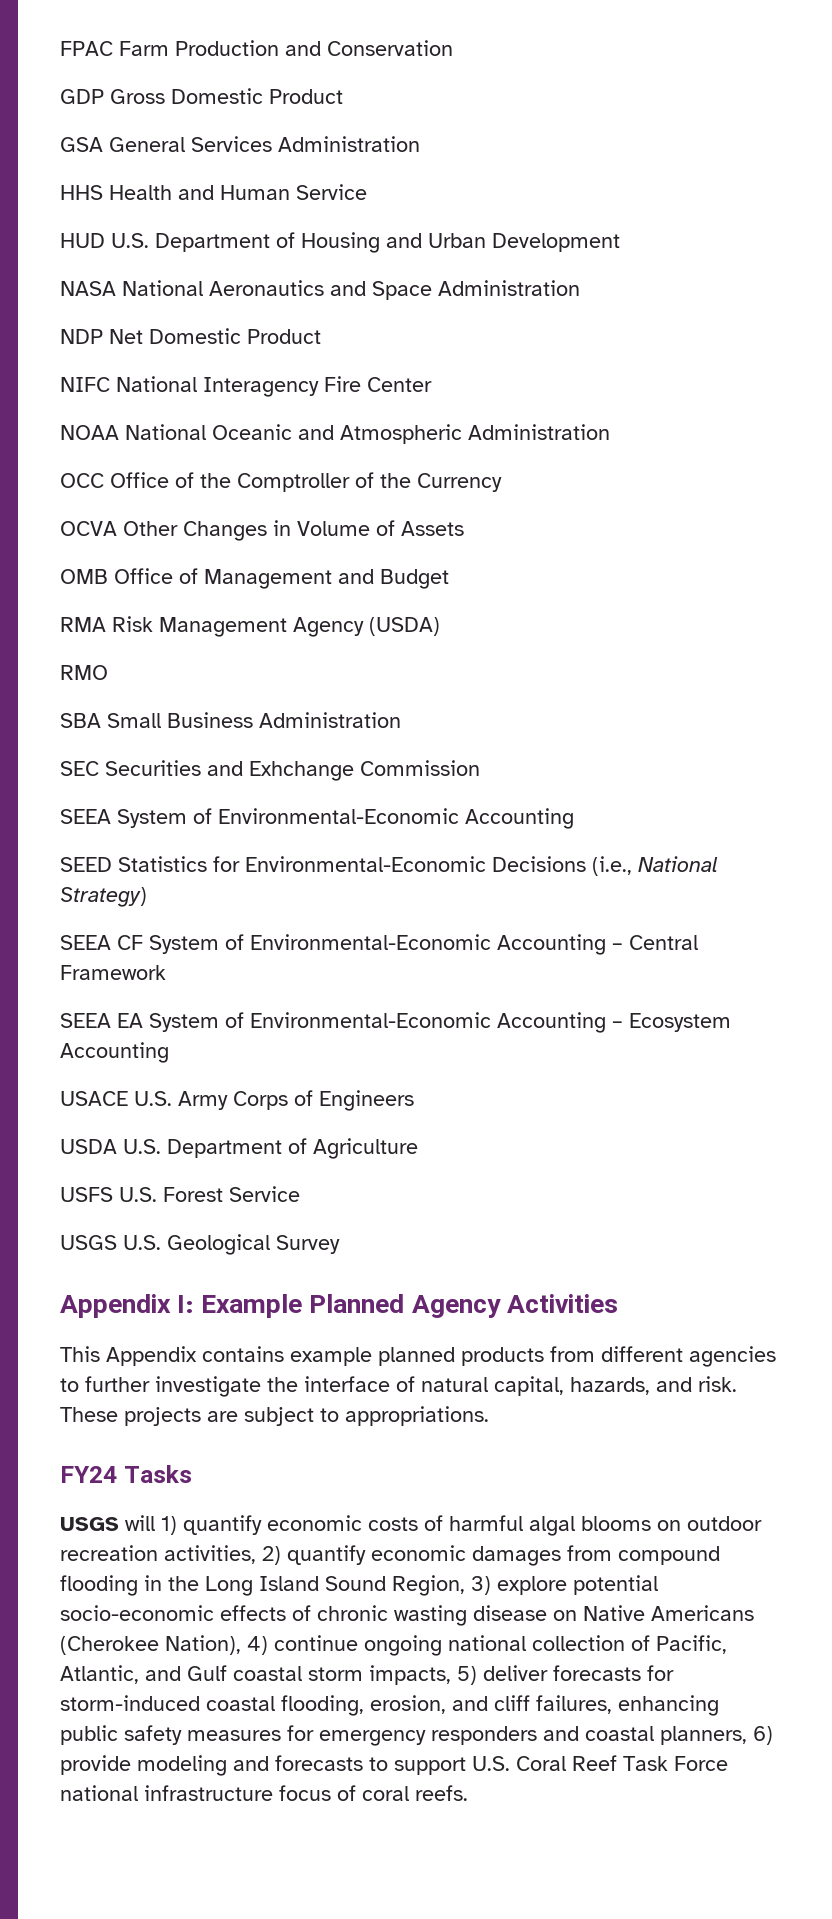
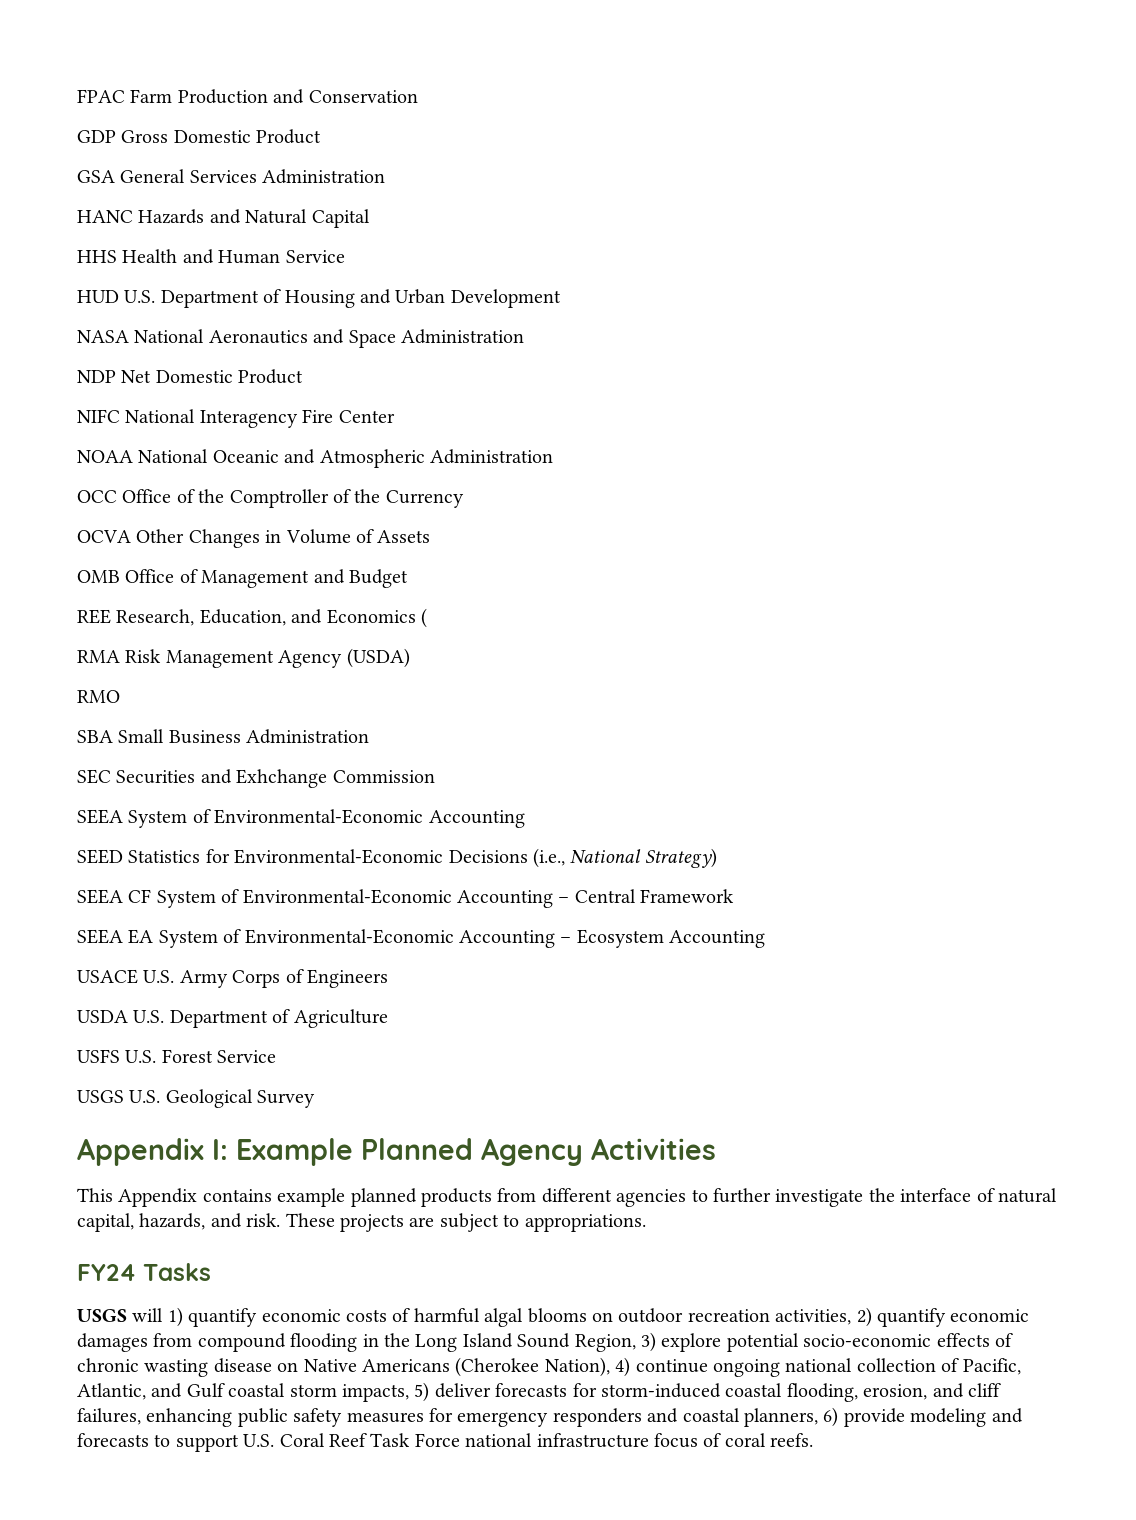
(420, 144) none -> [77,209,370,228] // HANC Hazards and Natural Capital
(449, 579) none -> [77,608,427,628] // REE Research, Education, and Economics (

